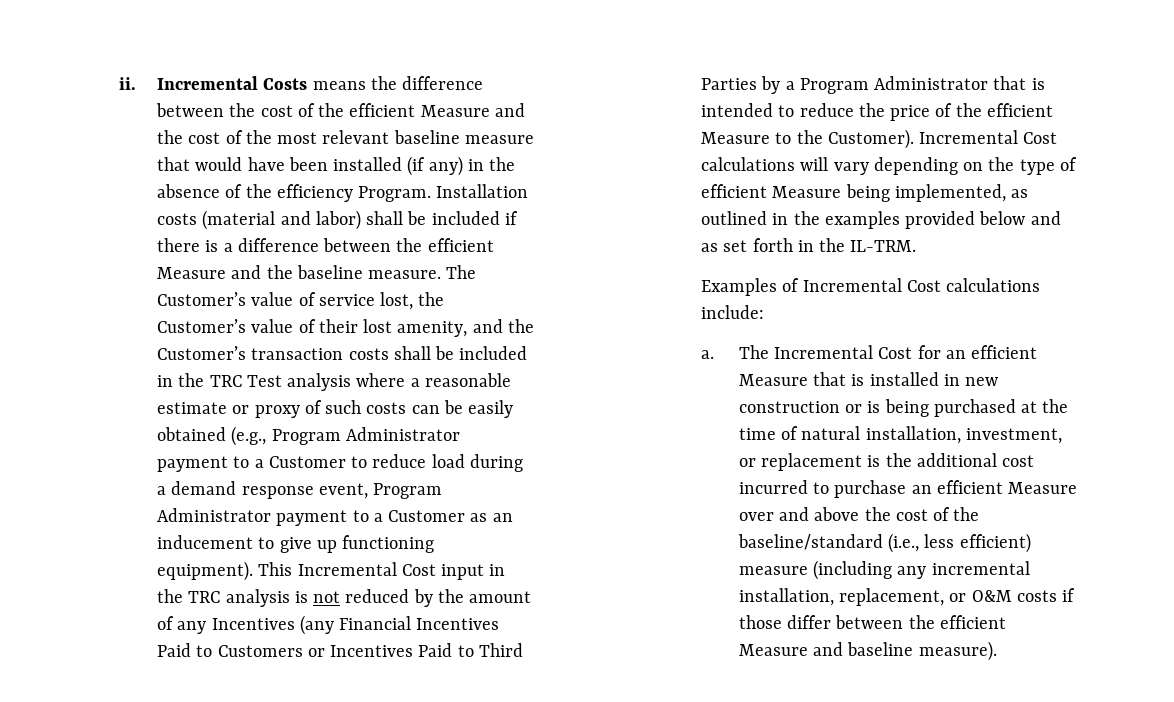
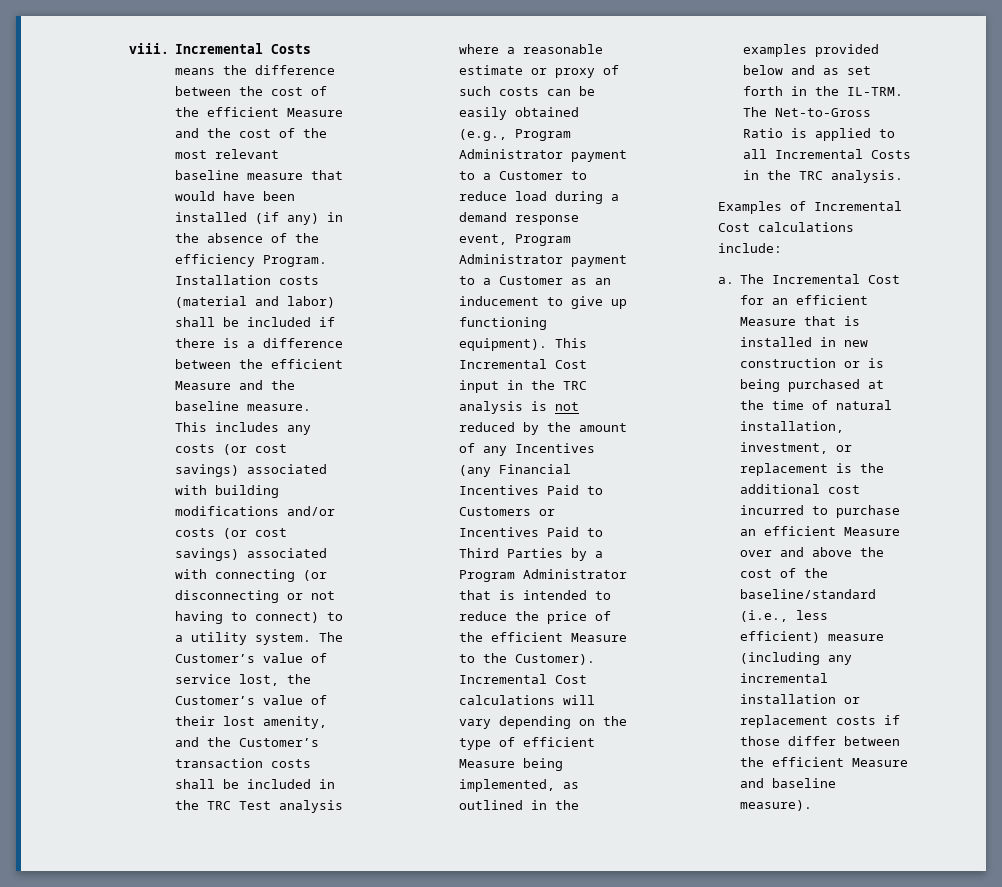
[119,77,137,90] ii. -> [128,43,169,54] viii.
(442, 274) none -> [175,422,312,435] [175,444,288,455] [175,464,328,477] [175,485,280,498] [175,506,336,516] [175,528,288,539] [175,548,328,561] [175,569,328,582] [175,590,336,603] [175,611,344,624] [175,632,312,645] This includes any costs (or cost savings) associated with building modifications and/or costs (or cost savings) associated with connecting (or disconnecting or not having to connect) to a utility system.
(917, 246) none -> [743,107,872,117] [743,128,896,141] [743,149,912,159] [743,170,904,183] The Net-to-Gross Ratio is applied to all Incremental Costs in the TRC analysis.
[738,588,1012,606] installation, replacement, or O&M -> [740,694,861,704] [740,715,829,728] installation or replacement

